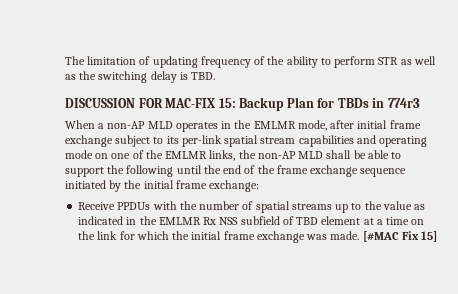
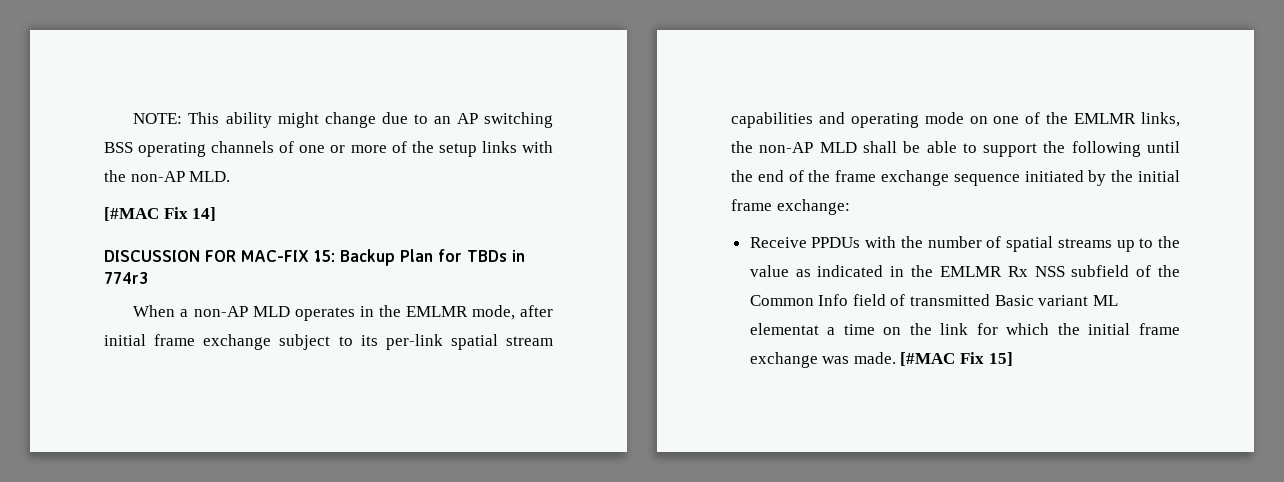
[65,56,436,68] [65,71,216,83] The limitation of updating frequency of the ability to perform STR as well as the switching delay is TBD. -> [133,112,553,128] [104,141,553,157] [104,170,231,182] [104,207,217,221] NOTE: This ability might change due to an AP switching BSS operating channels of one or more of the setup links with the non-AP MLD. // [#MAC Fix 14]
[296,216,374,225] TBD element at -> [1158,265,1180,277] [749,294,1118,306] [749,323,819,335] the Common Info field of transmitted Basic variant ML elementat

